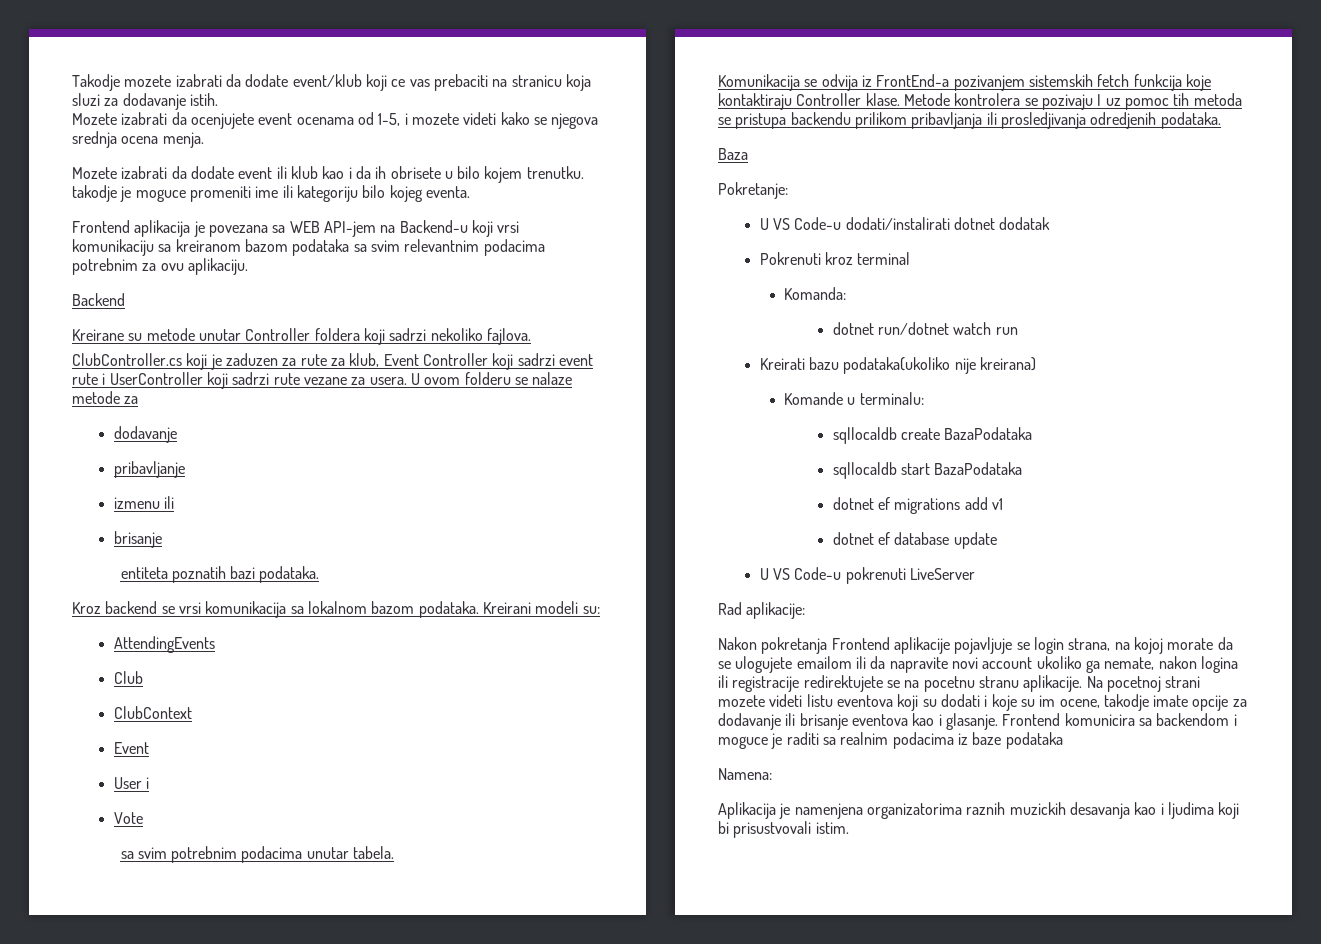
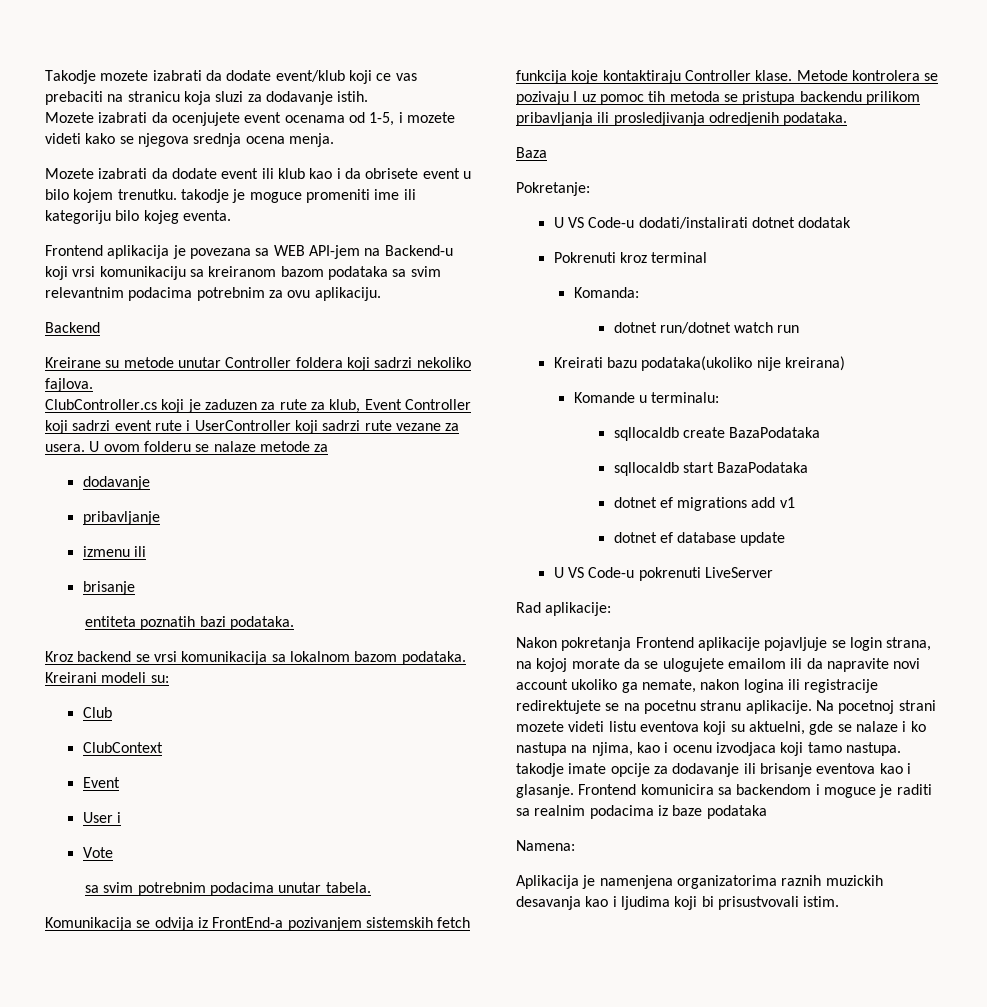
[375,166,441,179] ih obrisete -> [365,168,460,179] obrisete event
[113,636,215,653] // AttendingEvents -> (169, 679) none
[940,694,1100,711] dodati i koje su im ocene, -> [748,721,926,735] [516,742,901,756] aktuelni, gde se nalaze i ko nastupa na njima, kao i ocenu izvodjaca koji tamo nastupa.

